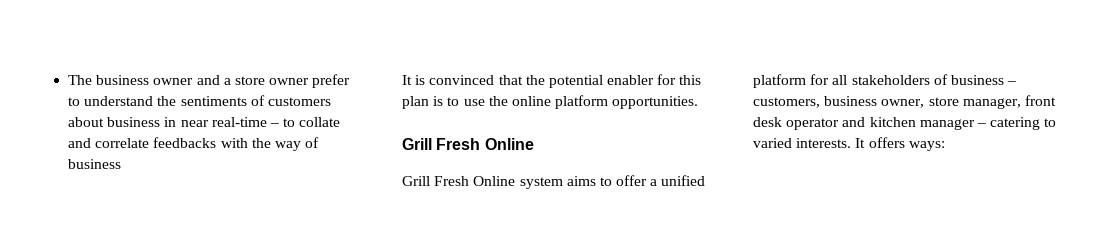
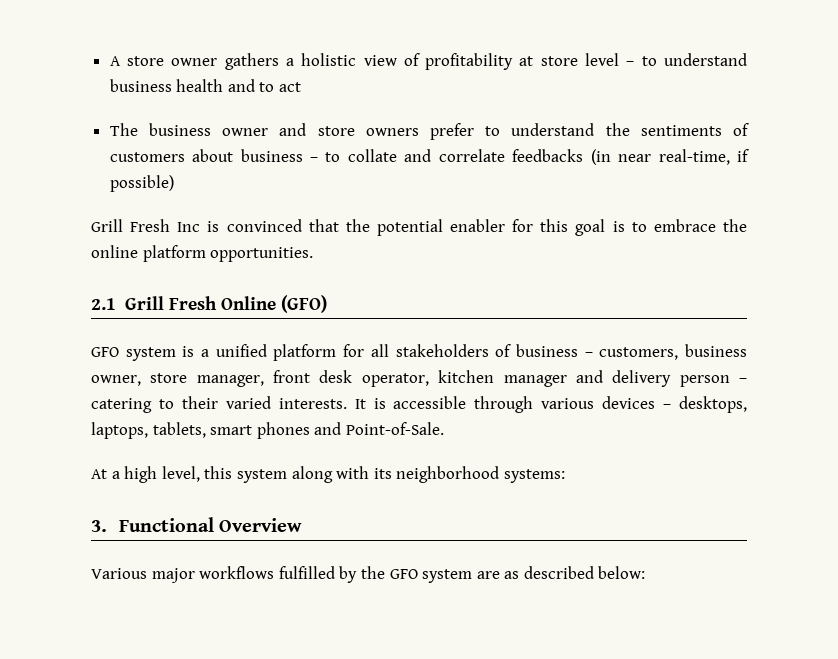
(68, 80) none -> [109,53,747,70] [109,79,302,92] A store owner gathers a holistic view of profitability at store level – to understand business health and to act //
[223,76,310,85] a store owner -> [317,126,419,136] store owners
[164,117,267,127] in near real-time -> (303, 155) none
[220,137,320,151] [68,159,122,169] [402,75,412,85] with the way of business // It -> [590,149,749,165] [109,175,174,192] [91,219,201,232] (in near real-time, if possible) // Grill Fresh Inc
[402,96,429,109] plan -> [575,219,606,236] goal
[463,99,485,106] use -> [653,219,716,232] embrace
[402,138,534,150] [402,175,648,189] Grill Fresh Online // Grill Fresh Online system aims to offer -> [91,295,327,313] [91,346,195,361] 2.1 Grill Fresh Online (GFO) // GFO system is
[786,117,975,130] operator and kitchen manager -> [361,370,730,387] operator, kitchen manager and delivery person
(1057, 122) none -> [181,396,218,409] their
[868,137,945,151] offers ways: -> [373,396,747,413] [91,422,444,439] [91,466,565,483] [91,517,303,532] [91,566,646,583] is accessible through various devices – desktops, laptops, tablets, smart phones and Point-of-Sale. // At a high level, this system along with its neighborhood systems: // 3. Functional Overview // Various major workflows fulfilled by the GFO system are as described below:

